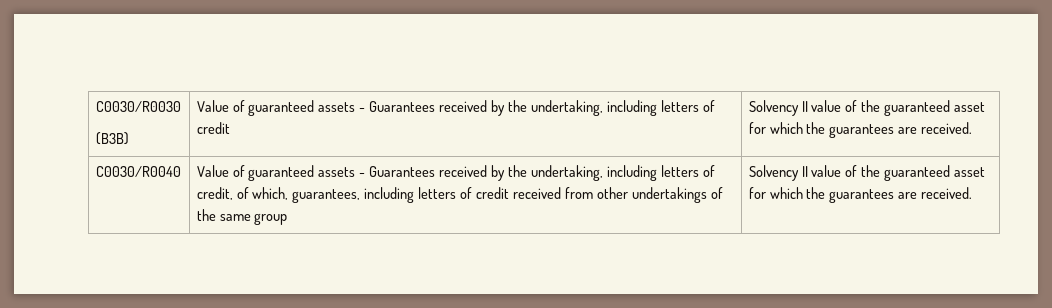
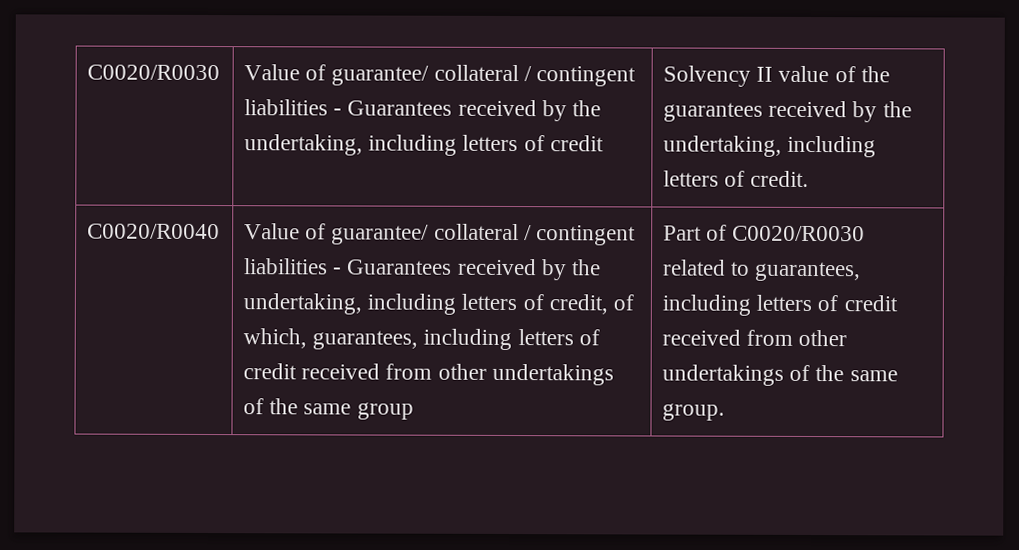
[95,101,181,112] [95,132,129,145] [196,100,356,116] C0030/R0030 // (B3B) | Value of guaranteed assets -> [87,64,221,81] [244,64,637,87] [244,99,329,116] C0020/R0030 | Value of guarantee/ collateral / contingent liabilities
[884,100,986,116] [748,122,973,138] [95,166,181,177] [196,165,356,181] guaranteed asset for which the guarantees are received. // C0030/R0040 | Value of guaranteed assets -> [663,100,912,123] [663,135,877,158] [663,170,810,187] [87,223,221,240] [244,223,637,246] [244,258,329,275] guarantees received by the undertaking, including letters of credit. // C0020/R0040 | Value of guarantee/ collateral / contingent liabilities
[748,165,986,181] [748,187,973,203] Solvency II value of the guaranteed asset for which the guarantees are received. -> [663,224,866,242] [662,259,862,282] [662,294,898,316] [662,329,848,347] [662,364,898,386] [662,403,726,421] Part of C0020/R0030 related to guarantees, including letters of credit received from other undertakings of the same group.

